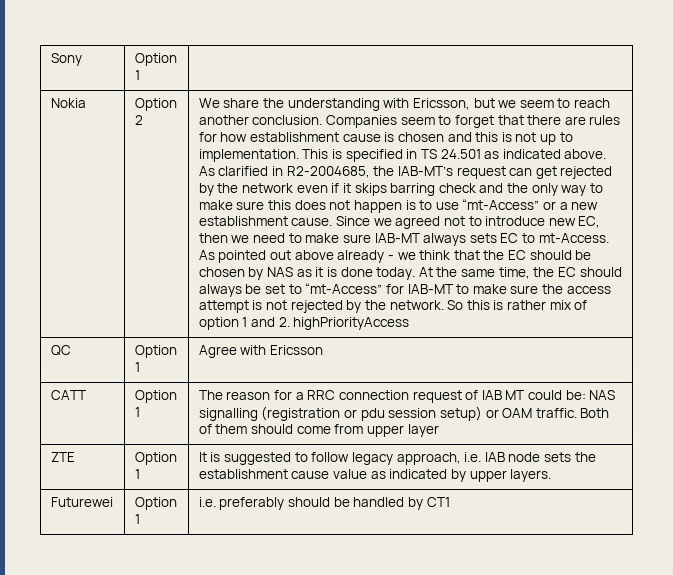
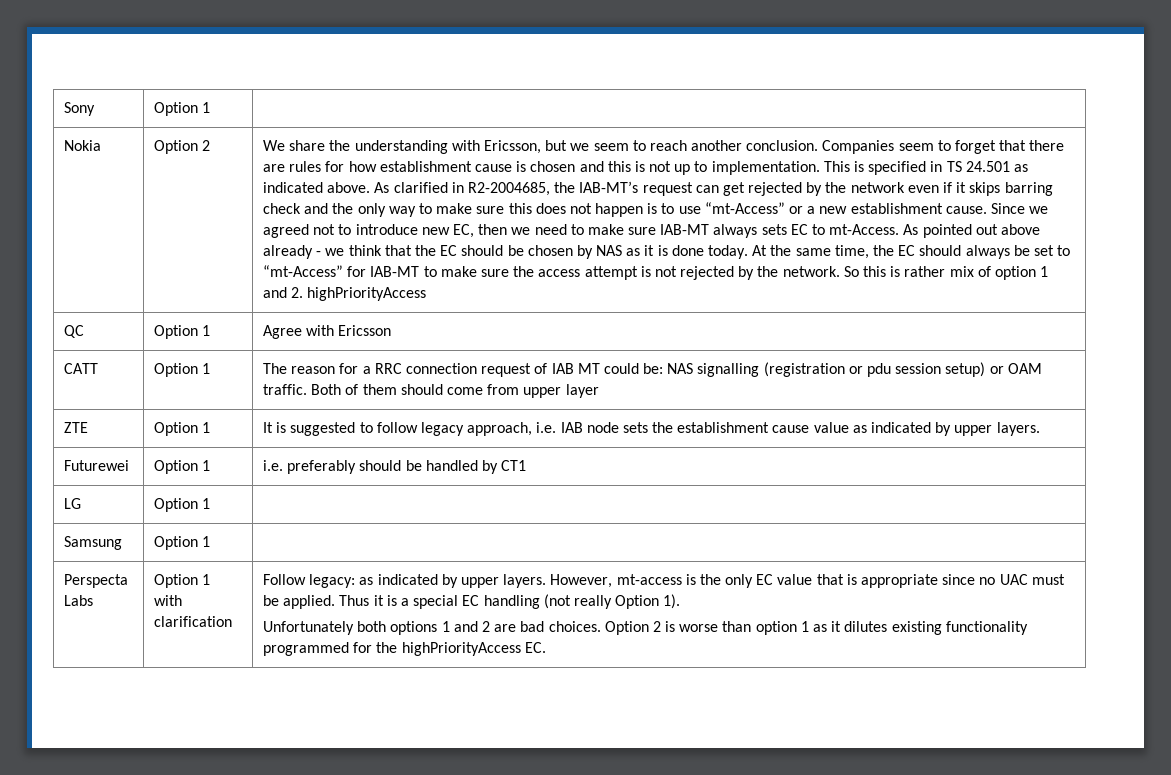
(450, 502) none -> [64,498,82,509] [154,498,211,512] [64,536,123,550] [154,536,211,550] [64,574,129,588] [64,595,94,606] [154,574,211,588] [154,595,183,606] [154,616,233,627] [263,574,1065,588] [263,594,681,609] [263,621,1028,635] [263,642,546,656] // LG | Option 1 | // Samsung | Option 1 | // Perspecta Labs | Option 1 with clarification | Follow legacy: as indicated by upper layers. However, mt-access is the only EC value that is appropriate since no UAC must be applied. Thus it is a special EC handling (not really Option 1). // Unfortunately both options 1 and 2 are bad choices. Option 2 is worse than option 1 as it dilutes existing functionality programmed for the highPriorityAccess EC.

